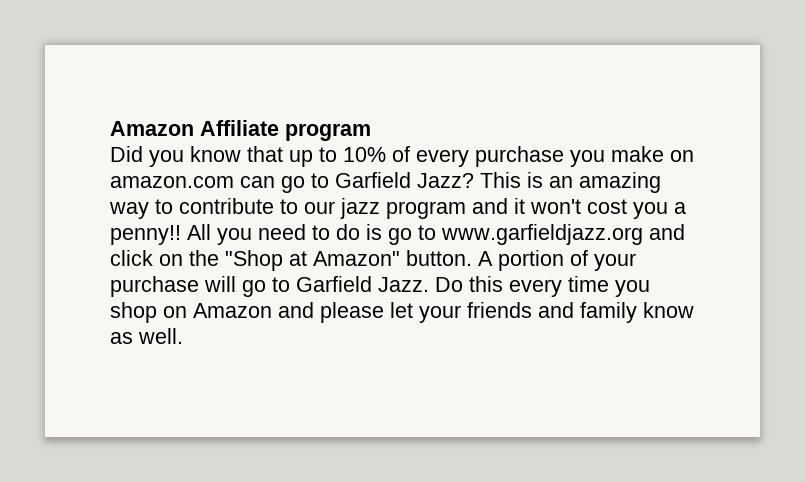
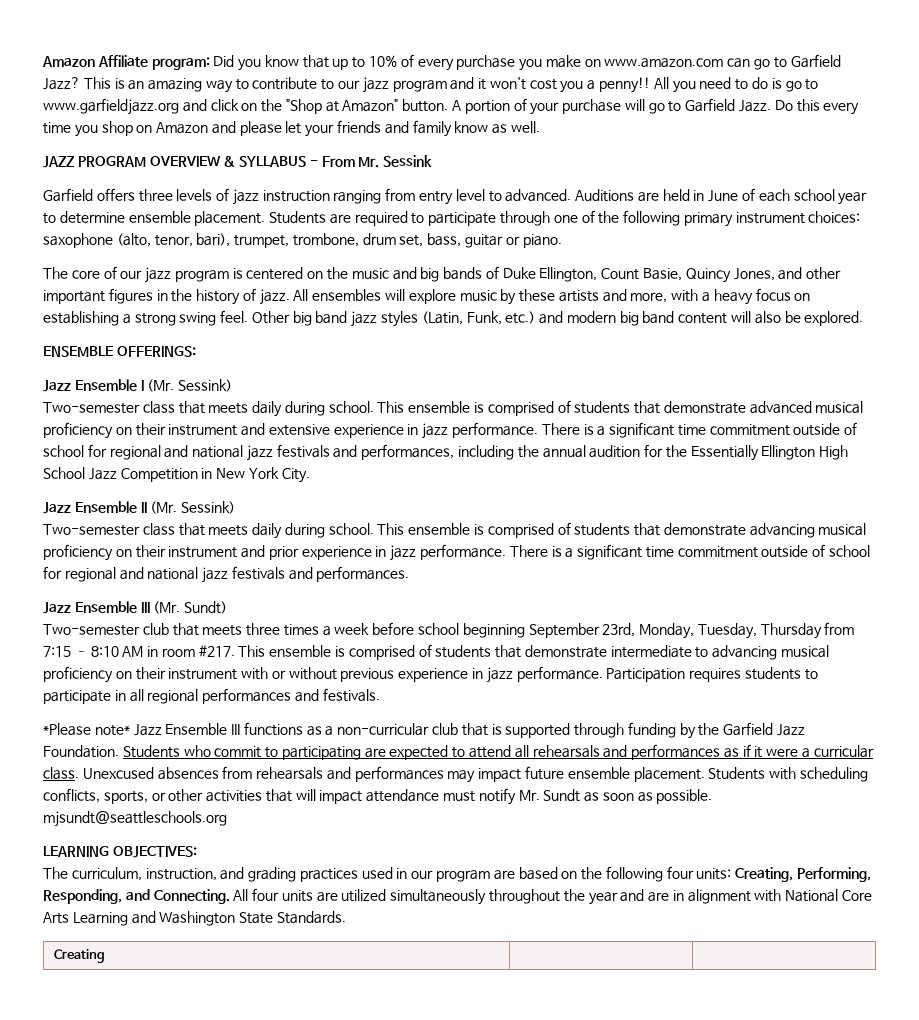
[285,123,371,141] program // -> [151,57,210,70] program:
[110,176,234,188] amazon.com -> [604,58,724,68] www.amazon.com
(183, 336) none -> [43,155,433,168] [43,188,868,205] [43,210,861,227] [43,233,562,248] [43,266,842,283] [43,288,811,305] [43,310,864,327] [43,346,196,357] [43,379,233,392] [43,400,864,417] [43,422,858,439] [43,444,849,461] [43,467,310,483] [43,501,236,514] [43,522,867,539] [43,544,871,561] [43,566,410,583] [43,601,228,614] [43,622,855,639] [43,644,830,660] [43,666,818,683] [43,688,380,704] [43,722,806,739] [43,744,874,760] [43,766,868,783] [43,788,713,805] [43,811,227,827] [43,846,197,858] [43,866,872,882] [43,888,873,905] [43,911,346,926] [54,949,106,963] // JAZZ PROGRAM OVERVIEW & SYLLABUS - From Mr. Sessink // Garfield offers three levels of jazz instruction ranging from entry level to advanced. Auditions are held in June of each school year to determine ensemble placement. Students are required to participate through one of the following primary instrument choices: saxophone (alto, tenor, bari), trumpet, trombone, drum set, bass, guitar or piano. // The core of our jazz program is centered on the music and big bands of Duke Ellington, Count Basie, Quincy Jones, and other important figures in the history of jazz. All ensembles will explore music by these artists and more, with a heavy focus on establishing a strong swing feel. Other big band jazz styles (Latin, Funk, etc.) and modern big band content will also be explored. // ENSEMBLE OFFERINGS: // Jazz Ensemble I (Mr. Sessink) // Two-semester class that meets daily during school. This ensemble is comprised of students that demonstrate advanced musical proficiency on their instrument and extensive experience in jazz performance. There is a significant time commitment outside of school for regional and national jazz festivals and performances, including the annual audition for the Essentially Ellington High School Jazz Competition in New York City. // Jazz Ensemble II (Mr. Sessink) // Two-semester class that meets daily during school. This ensemble is comprised of students that demonstrate advancing musical proficiency on their instrument and prior experience in jazz performance. There is a significant time commitment outside of school for regional and national jazz festivals and performances. // Jazz Ensemble III (Mr. Sundt) // Two-semester club that meets three times a week before school beginning September 23rd, Monday, Tuesday, Thursday from 7:15 – 8:10 AM in room #217. This ensemble is comprised of students that demonstrate intermediate to advancing musical proficiency on their instrument with or without previous experience in jazz performance. Participation requires students to participate in all regional performances and festivals. // *Please note* Jazz Ensemble III functions as a non-curricular club that is supported through funding by the Garfield Jazz Foundation. Students who commit to participating are expected to attend all rehearsals and performances as if it were a curricular class. Unexcused absences from rehearsals and performances may impact future ensemble placement. Students with scheduling conflicts, sports, or other activities that will impact attendance must notify Mr. Sundt as soon as possible. mjsundt@seattleschools.org // LEARNING OBJECTIVES: // The curriculum, instruction, and grading practices used in our program are based on the following four units: Creating, Performing, Responding, and Connecting. All four units are utilized simultaneously throughout the year and are in alignment with National Core Arts Learning and Washington State Standards. // Creating | |

